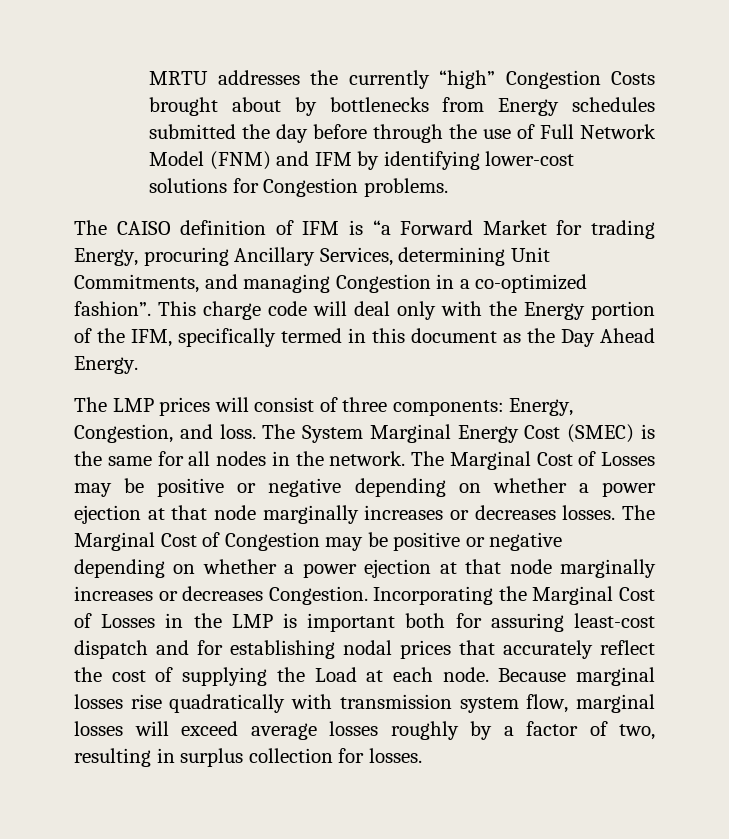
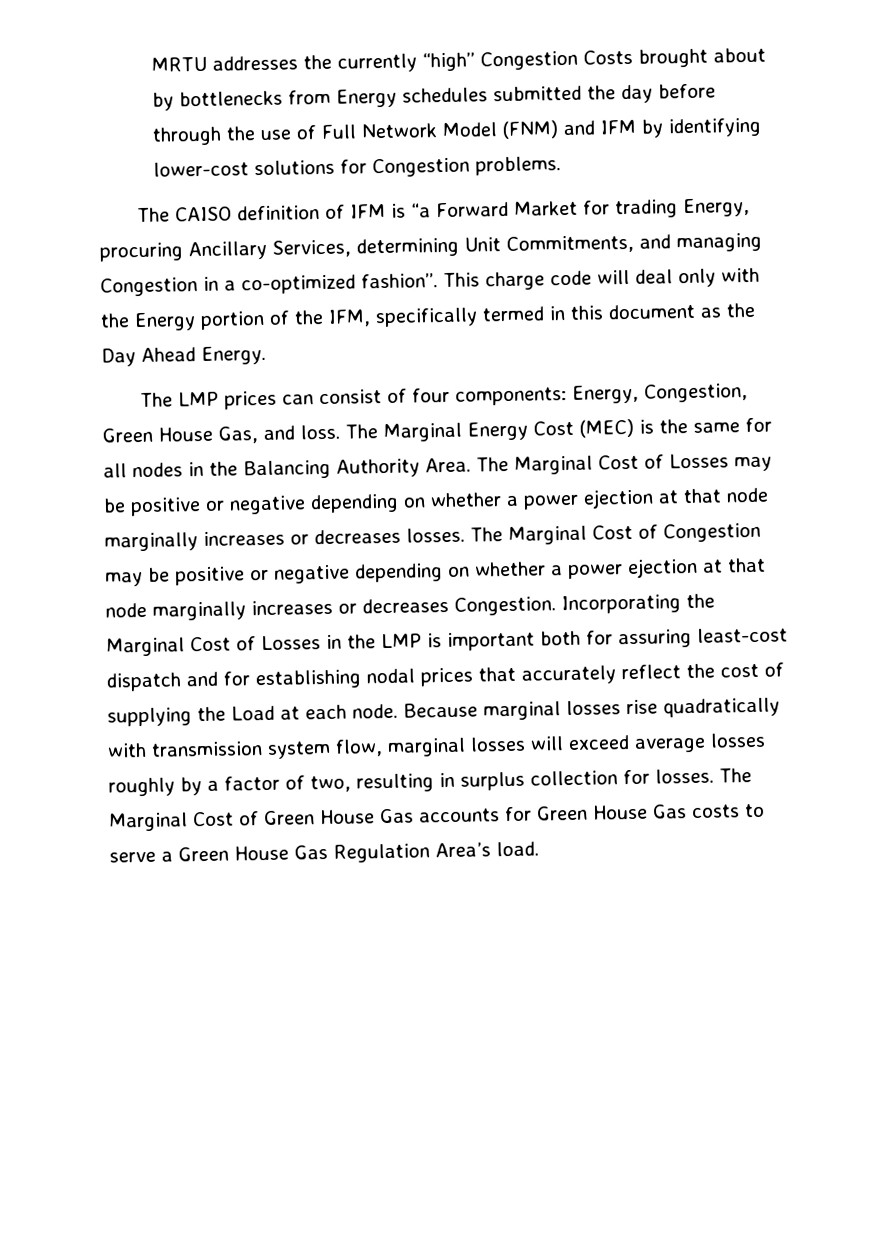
[214,397,249,412] will -> [281,394,314,405] can
[342,397,388,412] three -> [411,387,450,403] four
(173, 433) none -> [102,426,258,444] Green House Gas,
[302,425,364,443] System -> (378, 431) none
[567,424,635,443] (SMEC) -> [579,418,634,438] (MEC)
[329,451,406,466] network. -> [243,457,471,480] Balancing Authority Area.
(422, 755) none -> [719,768,752,783] [109,803,765,832] [109,841,539,863] The Marginal Cost of Green House Gas accounts for Green House Gas costs to serve a Green House Gas Regulation Area’s load.

